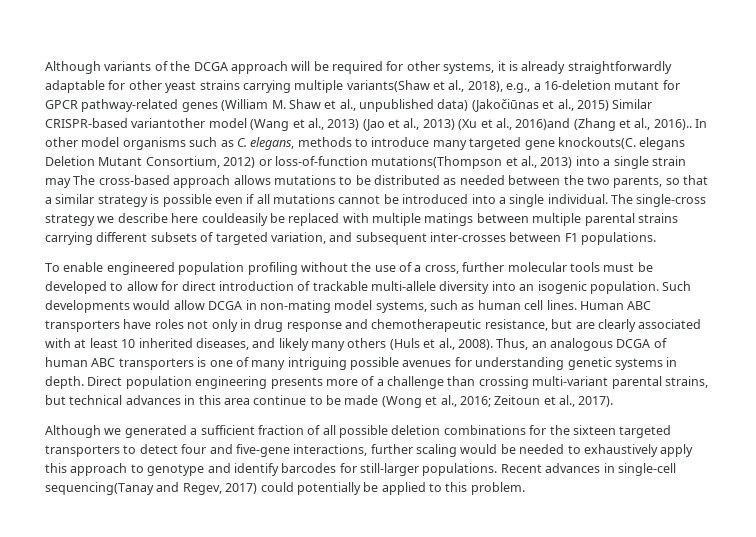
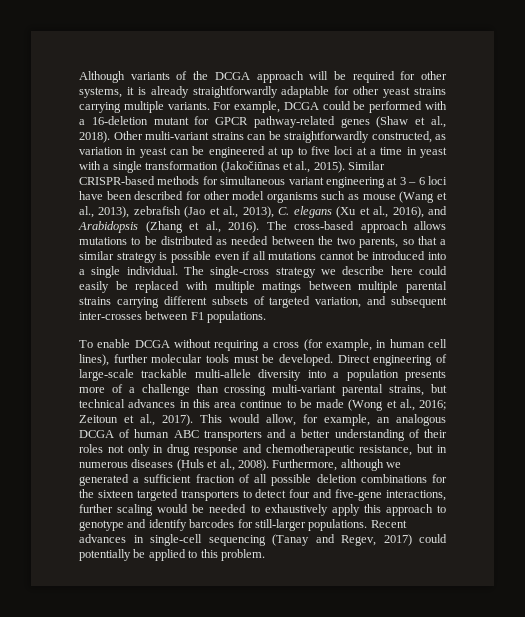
[346,80,531,93] variants(Shaw et al., 2018), e.g., -> [167,101,447,113] variants. For example, DCGA could be performed with
[221,99,469,112] (William M. Shaw et al., unpublished data) -> [376,116,446,128] [79,131,446,143] [79,146,447,158] [79,161,219,173] (Shaw et al., 2018). Other multi-variant strains can be straightforwardly constructed, as variation in yeast can be engineered at up to five loci at a time in yeast with a single transformation
[576,100,609,111] 2015) -> [313,161,345,173] 2015).
[131,118,708,131] variantother model (Wang et al., 2013) (Jao et al., 2013) (Xu et al., 2016)and (Zhang et al., 2016).. In -> [157,176,447,188] [79,191,201,200] methods for simultaneous variant engineering at 3 – 6 loci have been described for
[236,137,686,150] [45,156,686,169] [45,178,71,188] C. elegans, methods to introduce many targeted gene knockouts(C. elegans Deletion Mutant Consortium, 2012) or loss-of-function mutations(Thompson et al., 2013) into a single strain may -> [362,191,447,203] [79,206,447,218] [78,221,259,233] mouse (Wang et al., 2013), zebrafish (Jao et al., 2013), C. elegans (Xu et al., 2016), and Arabidopsis (Zhang et al., 2016).
[201,213,268,226] couldeasily -> [418,266,447,275] [79,281,109,293] could easily
[106,262,459,275] engineered population profiling without the use of a cross, -> [134,339,448,351] [79,354,109,366] DCGA without requiring a cross (for example, in human cell lines),
[45,281,692,294] [45,300,652,313] [45,319,702,332] [45,338,667,351] [45,357,678,370] [45,376,268,389] developed to allow for direct introduction of trackable multi-allele diversity into an isogenic population. Such developments would allow DCGA in non-mating model systems, such as human cell lines. Human ABC transporters have roles not only in drug response and chemotherapeutic resistance, but are clearly associated with at least 10 inherited diseases, and likely many others (Huls et al., 2008). Thus, an analogous DCGA of human ABC transporters is one of many intriguing possible avenues for understanding genetic systems in depth. Direct population engineering -> [279,354,447,366] [79,369,399,381] developed. Direct engineering of large-scale trackable multi-allele diversity into a population
[45,425,101,438] // Although -> [200,414,446,426] [79,429,447,441] [79,444,448,456] [79,459,384,471] This would allow, for example, an analogous DCGA of human ABC transporters and a better understanding of their roles not only in drug response and chemotherapeutic resistance, but in numerous diseases (Huls et al., 2008). Furthermore, although
[45,482,154,495] sequencing(Tanay -> [208,534,309,546] sequencing (Tanay

